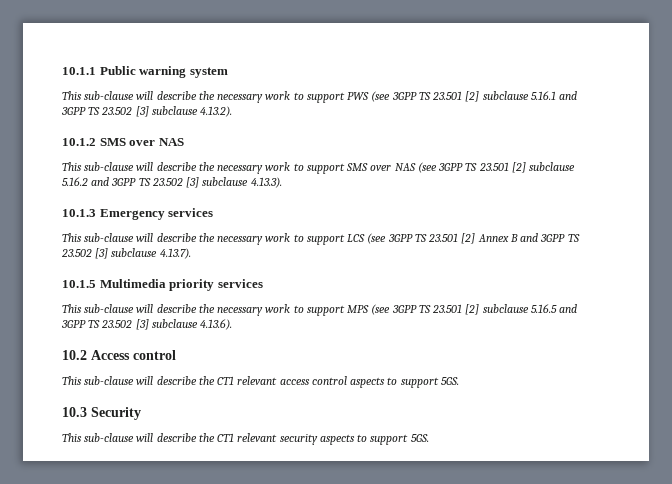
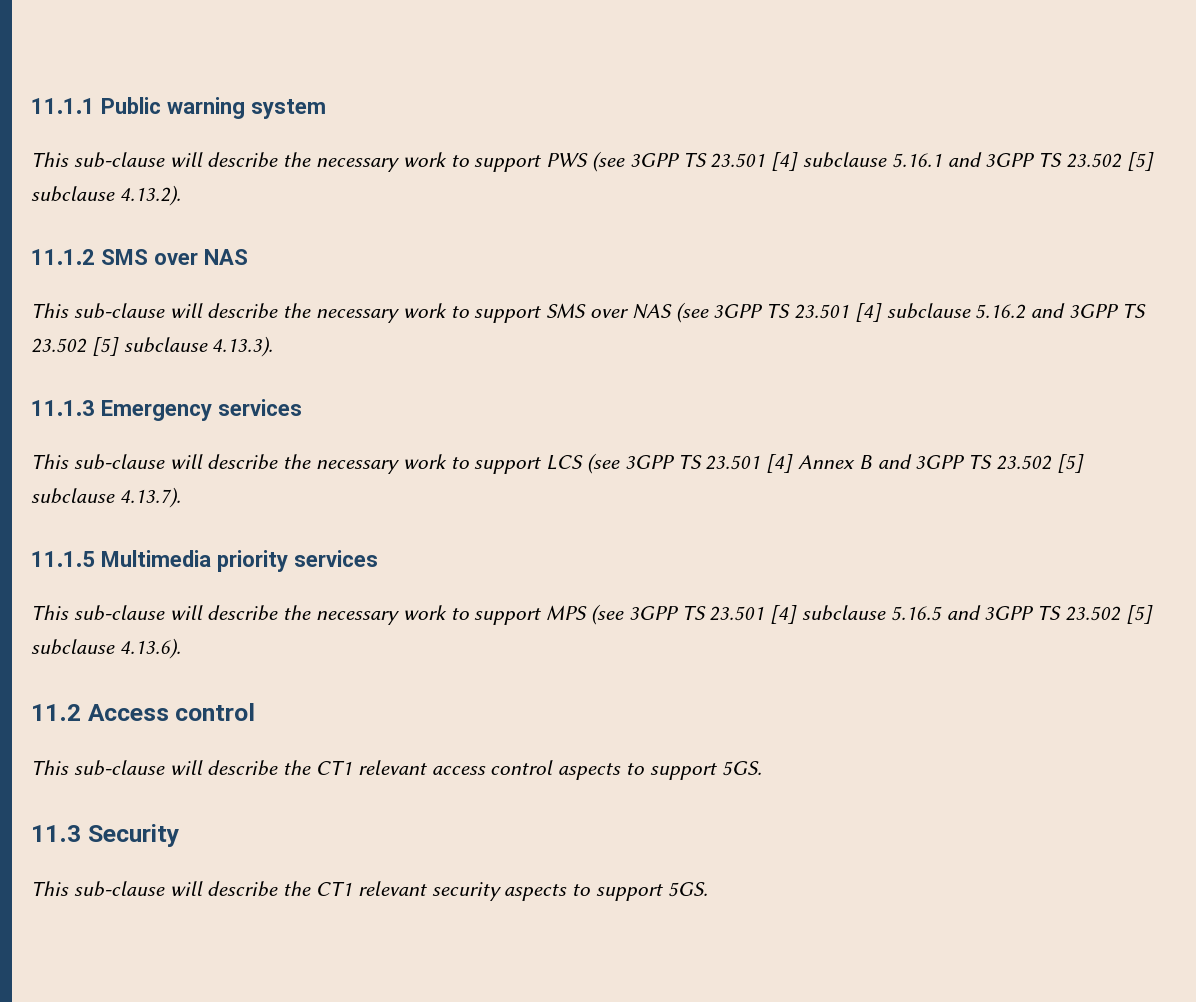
[62,67,96,75] 10.1.1 -> [31,98,95,114] 11.1.1
[465,91,480,102] [2] -> [771,152,799,171] [4]
[135,106,149,117] [3] -> [1126,152,1154,171] [5]
[62,138,96,146] 10.1.2 -> [31,249,95,265] 11.1.2
[511,162,526,173] [2] -> [854,303,882,322] [4]
[186,177,200,188] [3] -> [91,337,119,356] [5]
[62,209,96,217] 10.1.3 -> [31,400,95,416] 11.1.3
[461,233,476,244] [2] -> [766,454,794,473] [4]
[95,248,109,259] [3] -> [1056,454,1084,473] [5]
[62,280,96,288] 10.1.5 -> [31,551,95,567] 11.1.5
[465,304,480,315] [2] -> [770,605,798,624] [4]
[135,319,149,330] [3] -> [1125,605,1153,624] [5]
[62,350,87,360] 10.2 -> [31,704,81,721] 11.2
[62,407,87,417] 10.3 -> [31,825,81,842] 11.3

